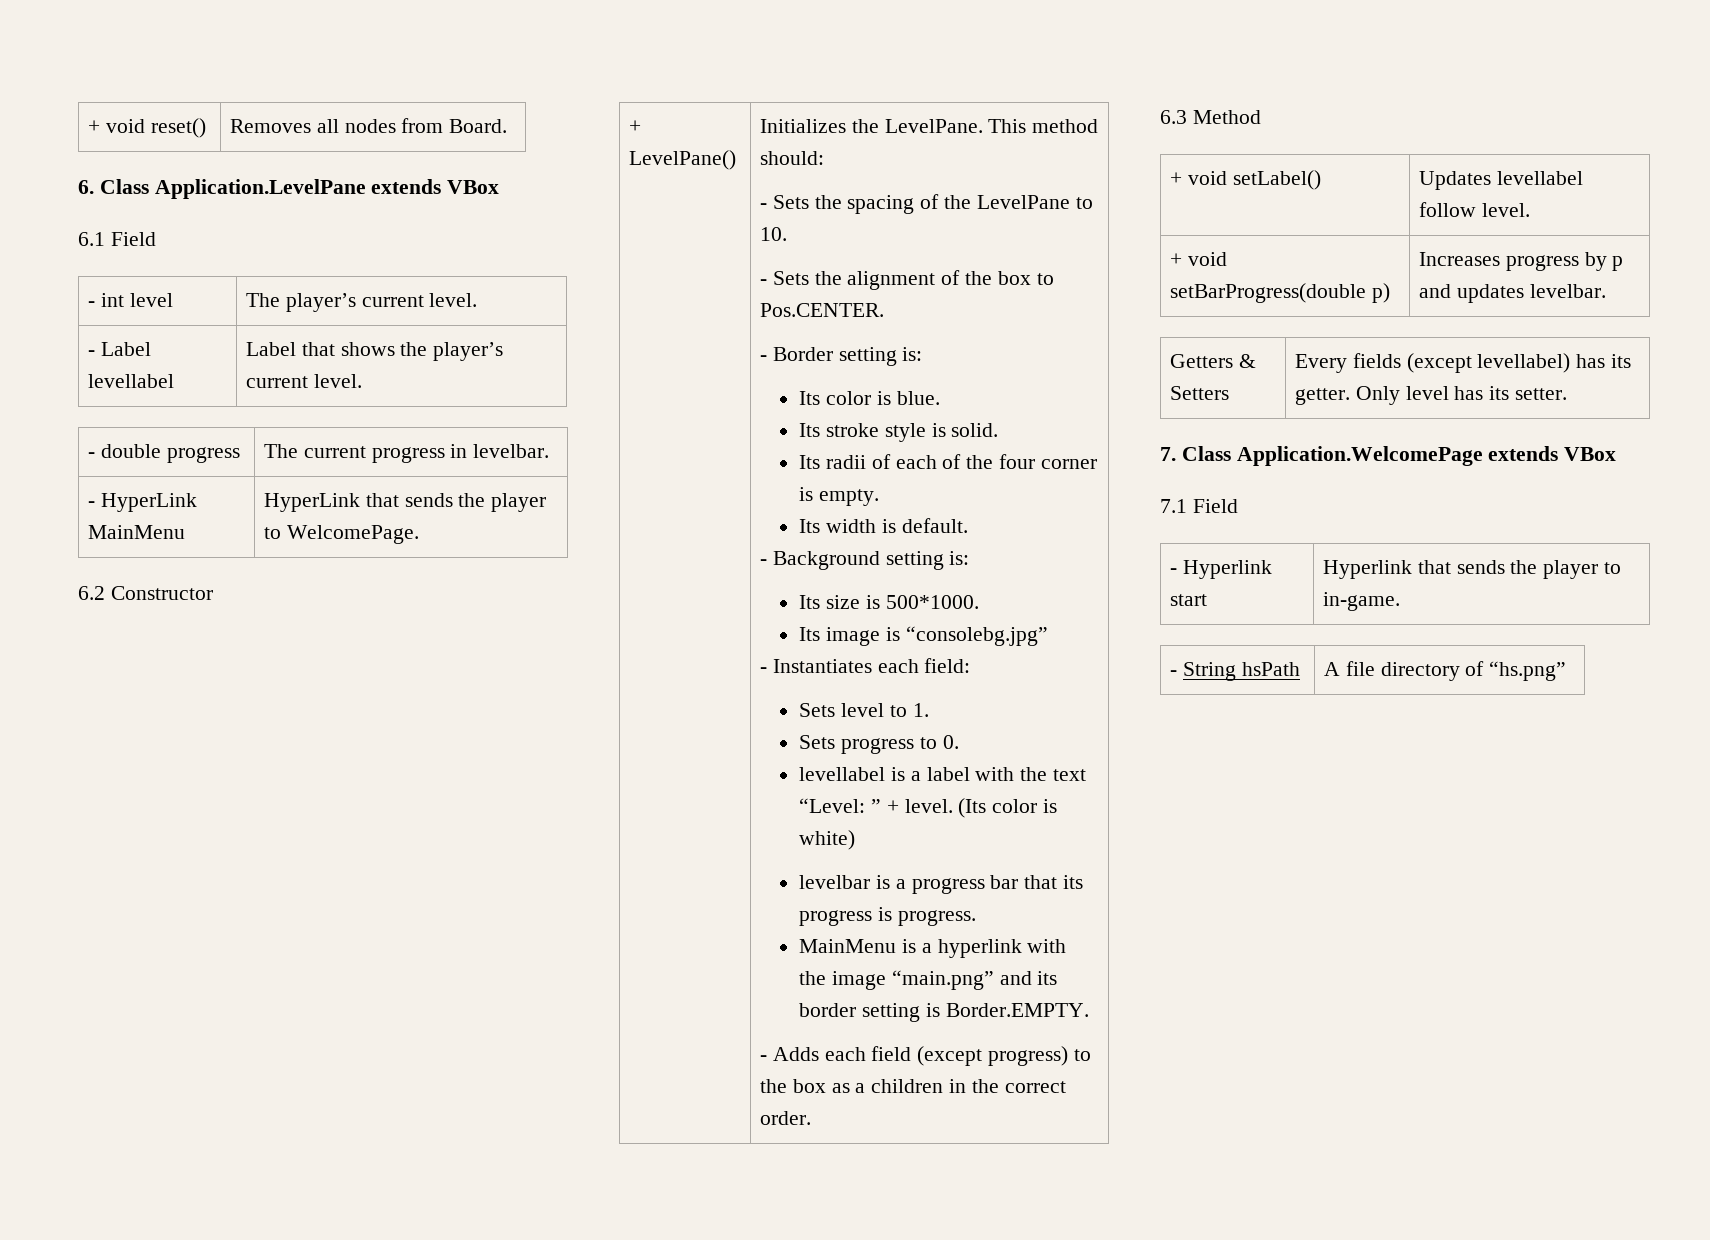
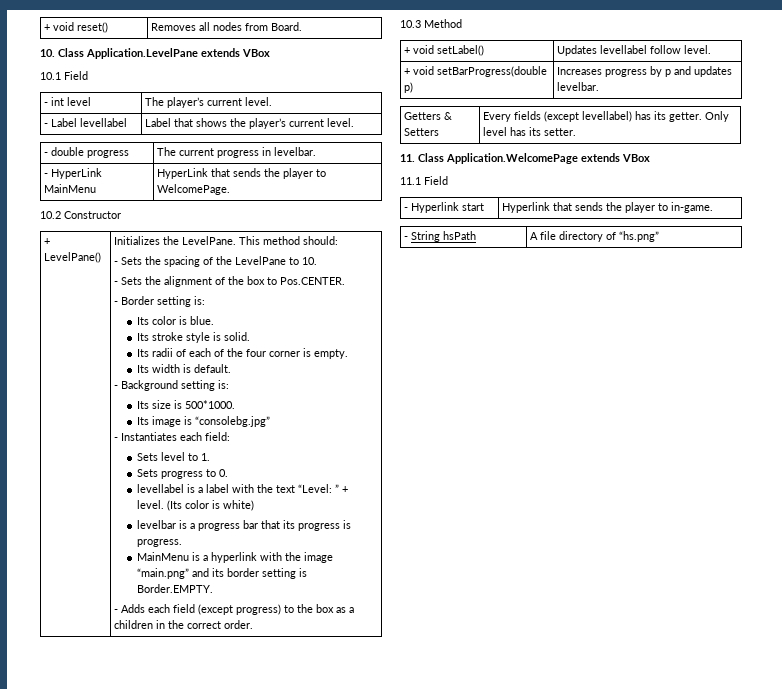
[78,180,94,194] 6. -> [40,49,55,57] 10.
[78,232,105,246] 6.1 -> [40,72,61,80] 10.1
[78,586,105,600] 6.2 -> [40,211,61,219] 10.2
[1160,110,1187,124] 6.3 -> [400,20,421,28] 10.3
[1160,447,1176,461] 7. -> [400,154,415,162] 11.
[1160,499,1187,513] 7.1 -> [400,177,421,185] 11.1

